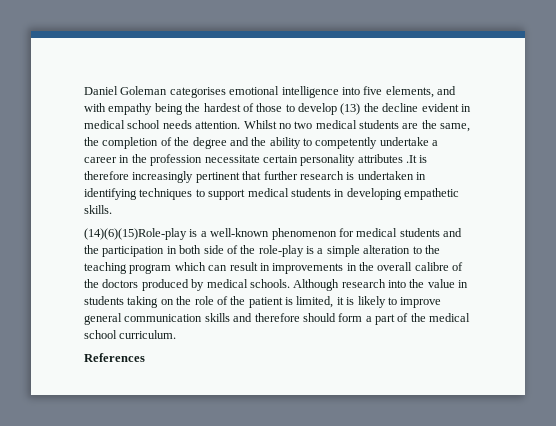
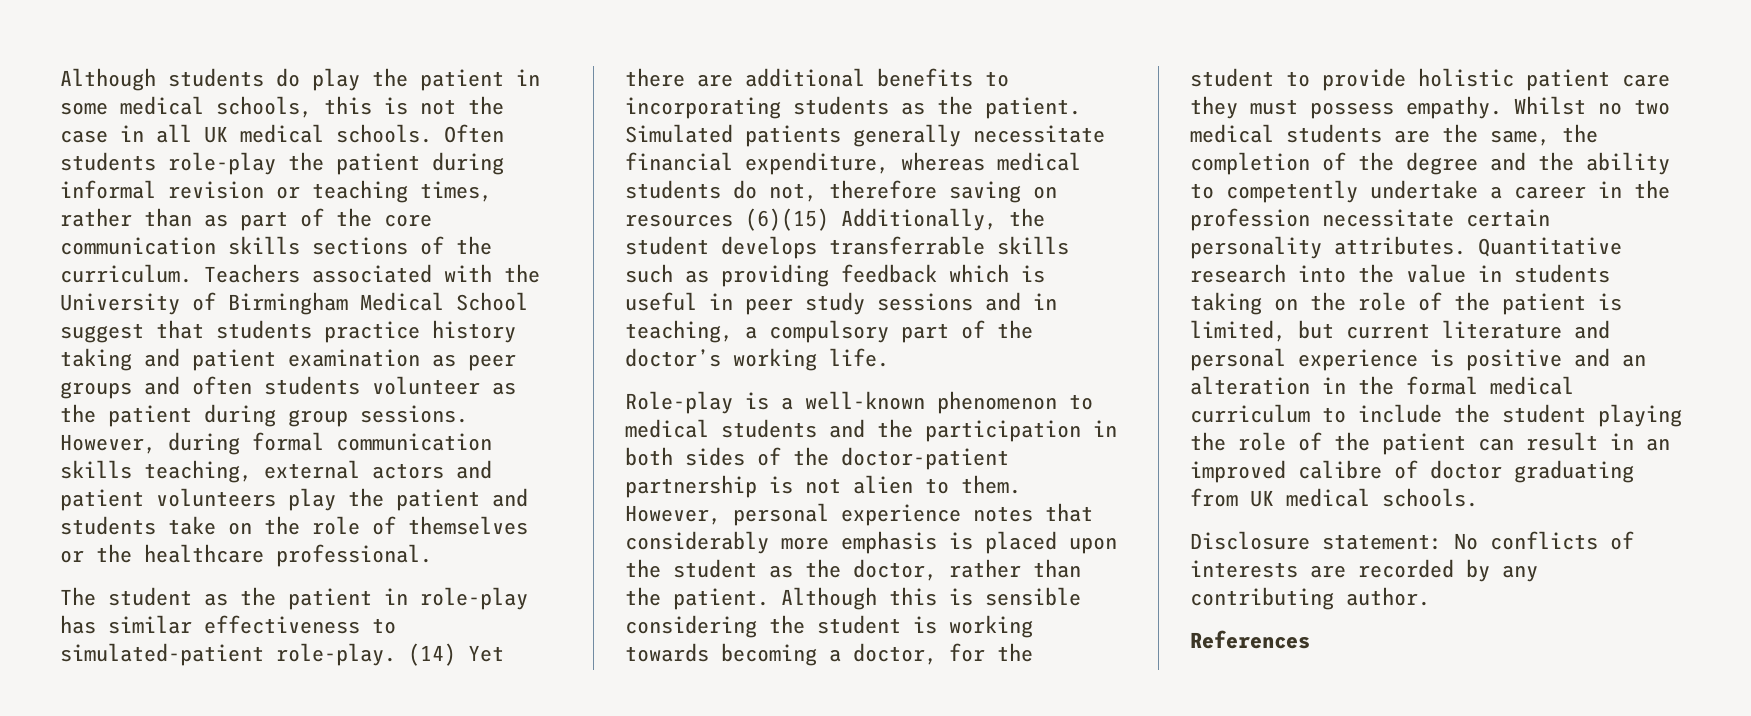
[84,86,456,98] [84,103,471,115] [84,120,241,129] Daniel Goleman categorises emotional intelligence into five elements, and with empathy being the hardest of those to develop (13) the decline evident in medical school needs attention. -> [60,68,540,91] [60,96,504,118] [60,124,504,143] [60,152,504,175] [60,180,492,203] [60,208,432,231] [60,236,492,255] [60,264,540,283] [60,292,528,315] [60,320,516,343] [60,348,516,371] [60,376,516,399] [60,404,468,427] [60,432,492,455] [60,460,492,483] [60,488,528,511] [60,516,528,535] [60,544,432,567] [60,587,528,610] [60,615,396,634] [60,643,504,666] [625,68,1009,87] [625,96,1081,119] [625,124,1105,147] [625,152,1081,175] [625,180,1057,203] [625,208,1045,231] [625,236,1069,259] [625,264,1045,287] [625,292,1057,315] [625,320,1033,343] [625,348,889,371] [625,391,1093,414] [625,419,1117,442] [625,447,1009,470] [625,475,1021,498] [625,503,1093,526] [625,531,1117,554] [625,559,1081,581] [625,587,1081,610] [625,615,1033,638] [625,643,1033,666] [1190,68,1670,91] [1190,96,1502,119] Although students do play the patient in some medical schools, this is not the case in all UK medical schools. Often students role-play the patient during informal revision or teaching times, rather than as part of the core communication skills sections of the curriculum. Teachers associated with the University of Birmingham Medical School suggest that students practice history taking and patient examination as peer groups and often students volunteer as the patient during group sessions. However, during formal communication skills teaching, external actors and patient volunteers play the patient and students take on the role of themselves or the healthcare professional. // The student as the patient in role-play has similar effectiveness to simulated-patient role-play. (14) Yet there are additional benefits to incorporating students as the patient. Simulated patients generally necessitate financial expenditure, whereas medical students do not, therefore saving on resources (6)(15) Additionally, the student develops transferrable skills such as providing feedback which is useful in peer study sessions and in teaching, a compulsory part of the doctor’s working life. // Role-play is a well-known phenomenon to medical students and the participation in both sides of the doctor-patient partnership is not alien to them. However, personal experience notes that considerably more emphasis is placed upon the student as the doctor, rather than the patient. Although this is sensible considering the student is working towards becoming a doctor, for the student to provide holistic patient care they must possess empathy.
[357,154,428,163] [84,171,426,183] [84,188,459,200] [84,205,112,214] [84,228,462,240] [84,245,440,257] [84,262,464,274] [84,279,340,291] attributes .It is therefore increasingly pertinent that further research is undertaken in identifying techniques to support medical students in developing empathetic skills. // (14)(6)(15)Role-play is a well-known phenomenon for medical students and the participation in both side of the role-play is a simple alteration to the teaching program which can result in improvements in the overall calibre of the doctors produced by medical schools. Although -> [1334,236,1622,257] attributes. Quantitative
[336,296,442,308] [84,313,471,325] [84,330,177,339] it is likely to improve general communication skills and therefore should form a part of the medical school curriculum. -> [1298,320,1610,339] [1190,348,1646,371] [1190,376,1574,395] [1190,404,1682,427] [1190,432,1670,455] [1190,460,1634,483] [1190,488,1478,507] [1190,531,1634,550] [1190,559,1538,582] [1190,587,1430,610] but current literature and personal experience is positive and an alteration in the formal medical curriculum to include the student playing the role of the patient can result in an improved calibre of doctor graduating from UK medical schools. // Disclosure statement: No conflicts of interests are recorded by any contributing author.

